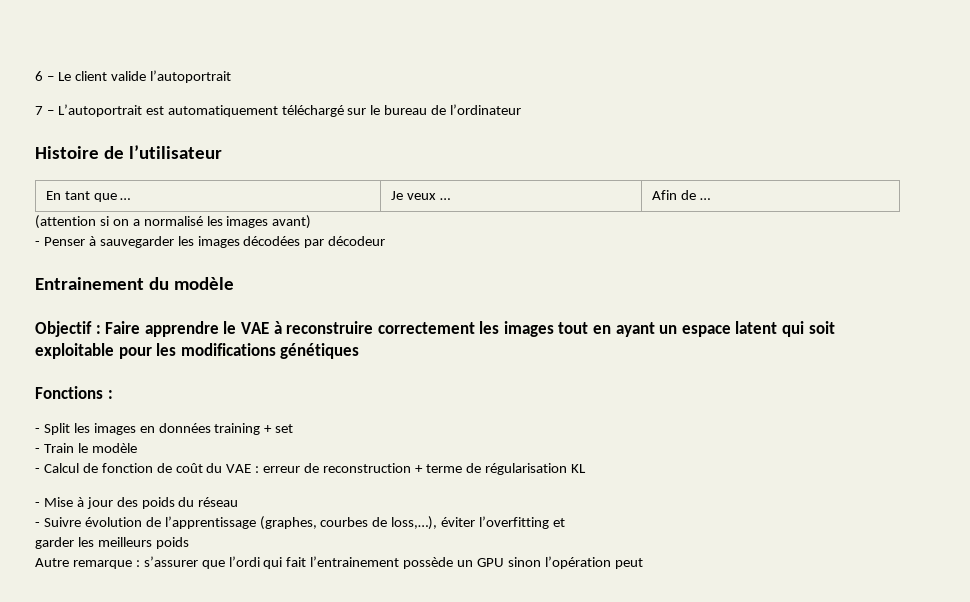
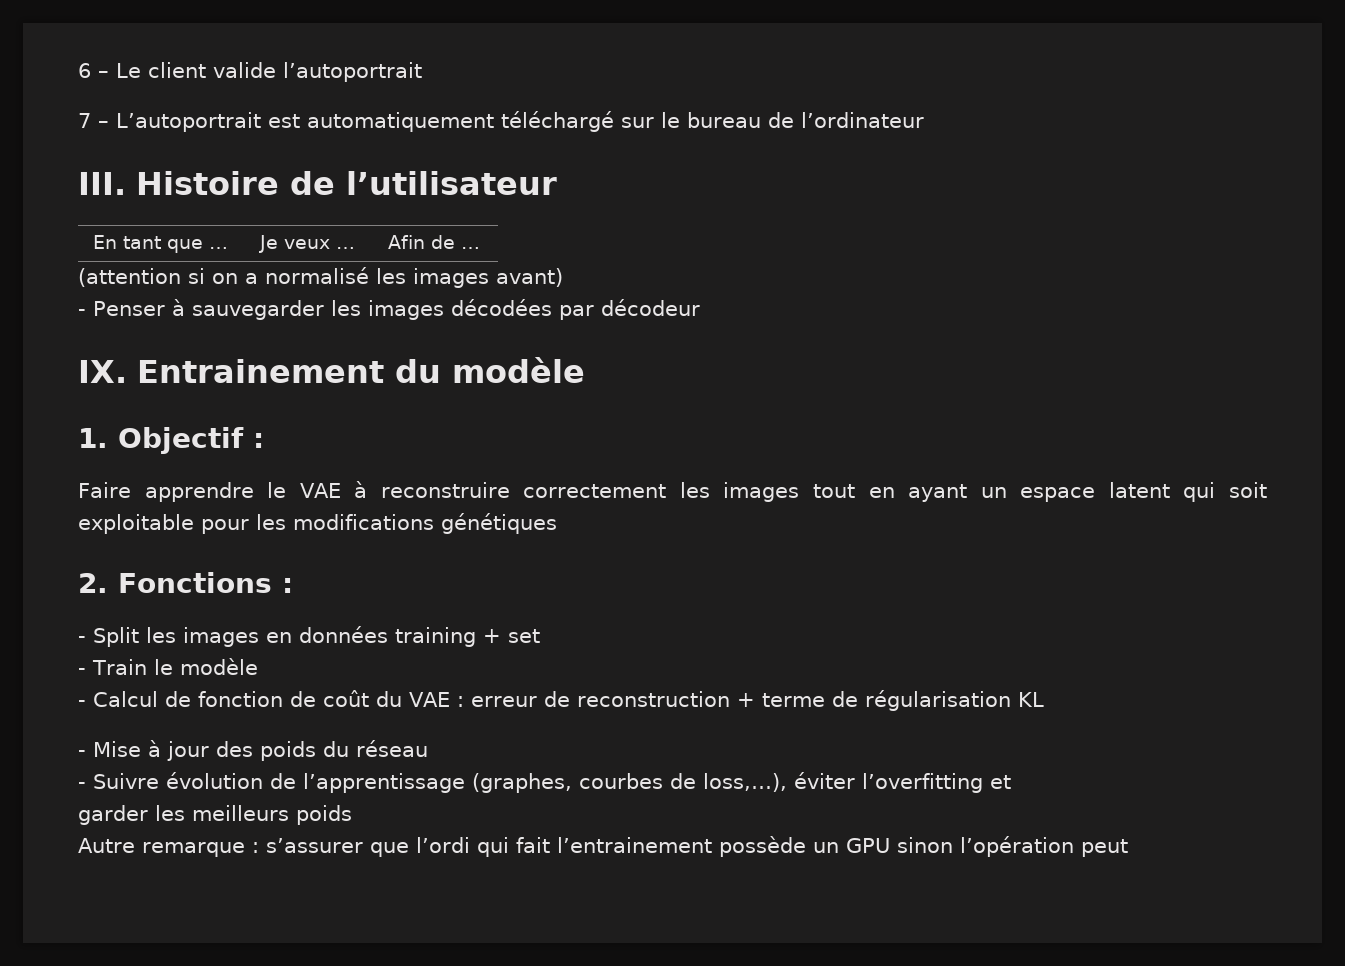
(522, 109) none -> [78,172,126,195] III.
(386, 241) none -> [78,360,127,383] IX.
(234, 283) none -> [78,428,108,448] 1.
(101, 329) none -> (265, 440) //
(360, 351) none -> [78,573,108,593] 2.

